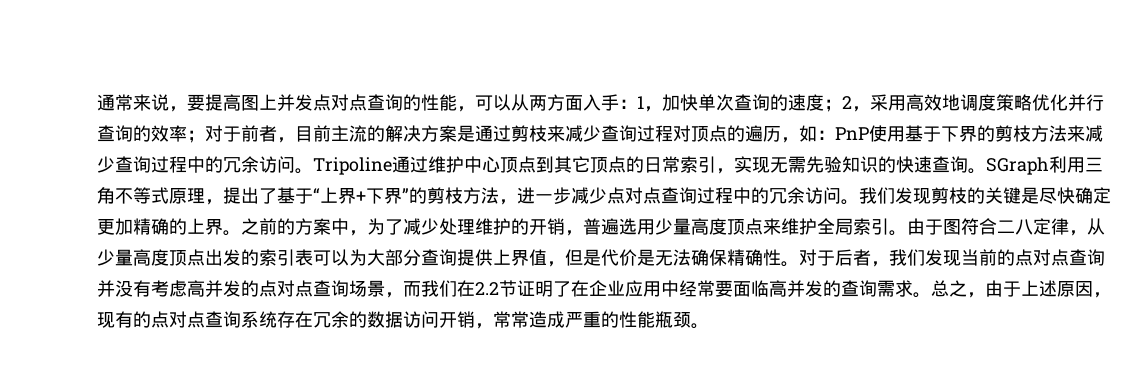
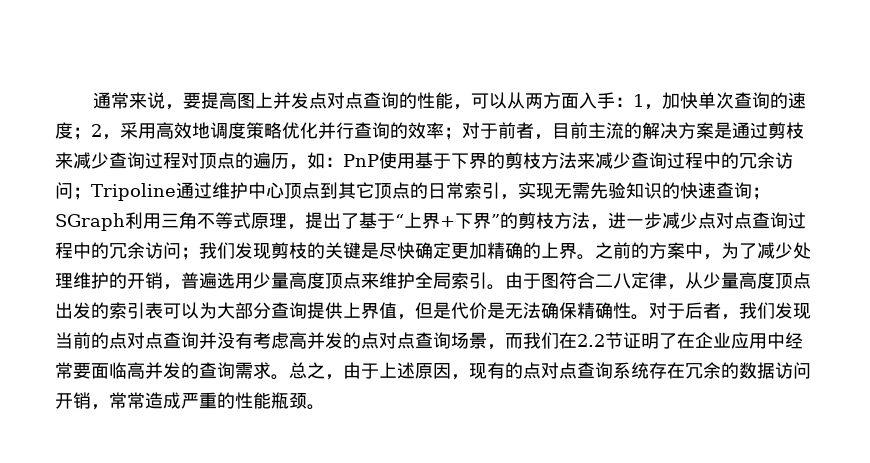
[295,168,313,174] 。 -> [73,187,91,200] ；
[968,168,986,174] 。 -> [752,187,770,200] ；
[841,199,859,205] 。 -> [181,247,199,260] ；

